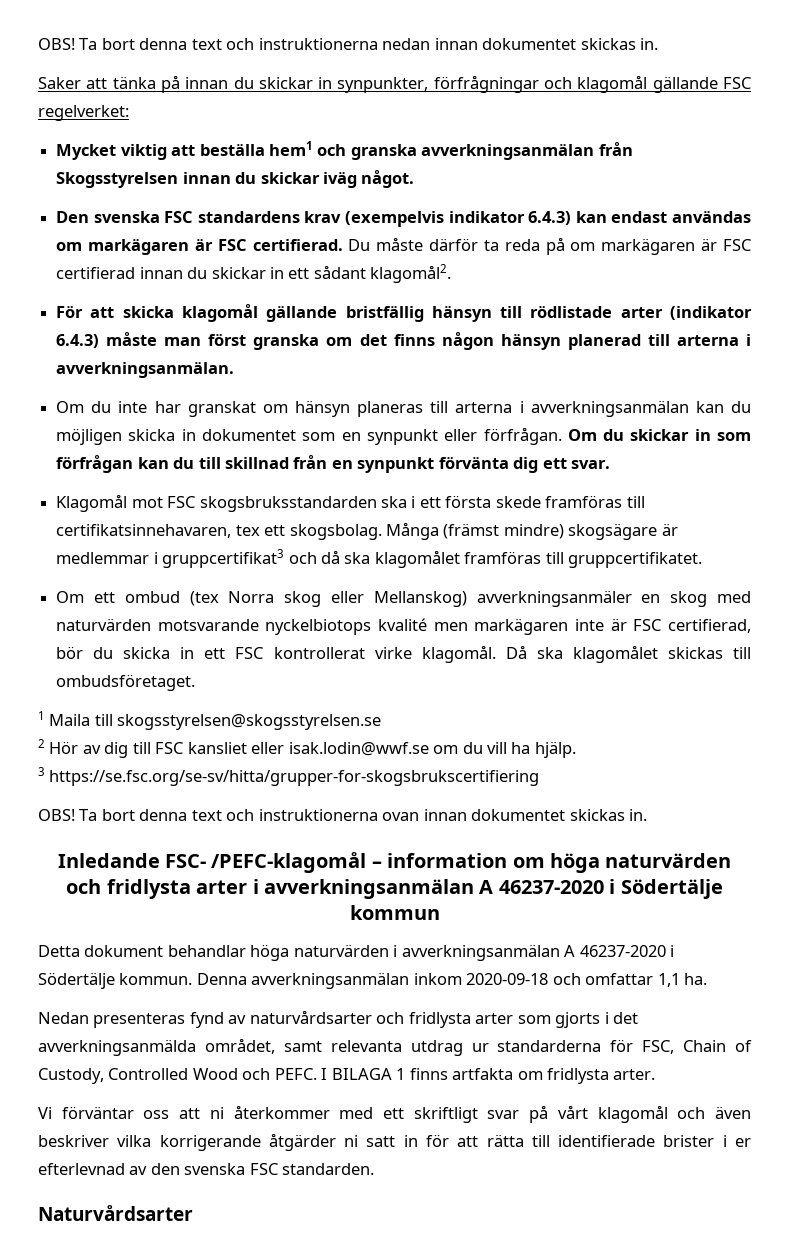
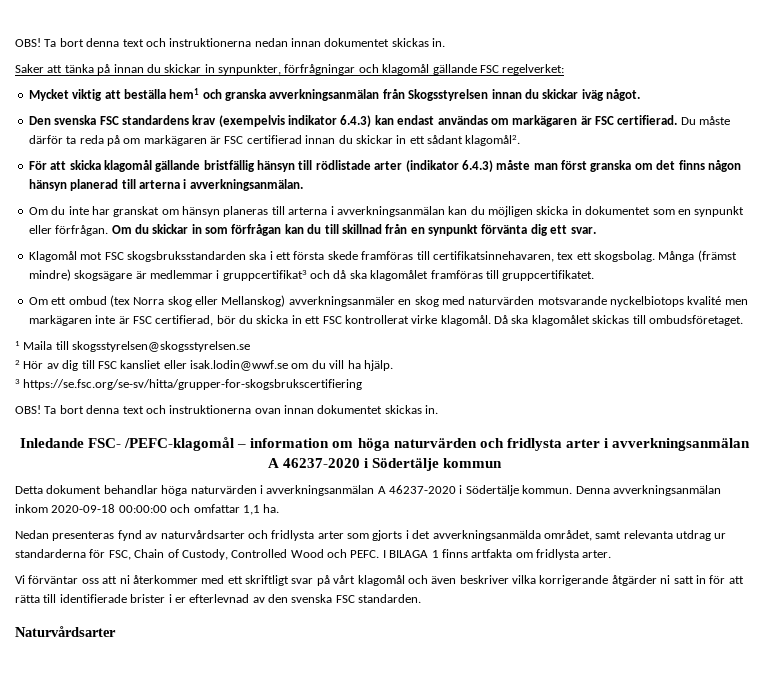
(549, 979) none -> [118,505,167,513] 00:00:00

